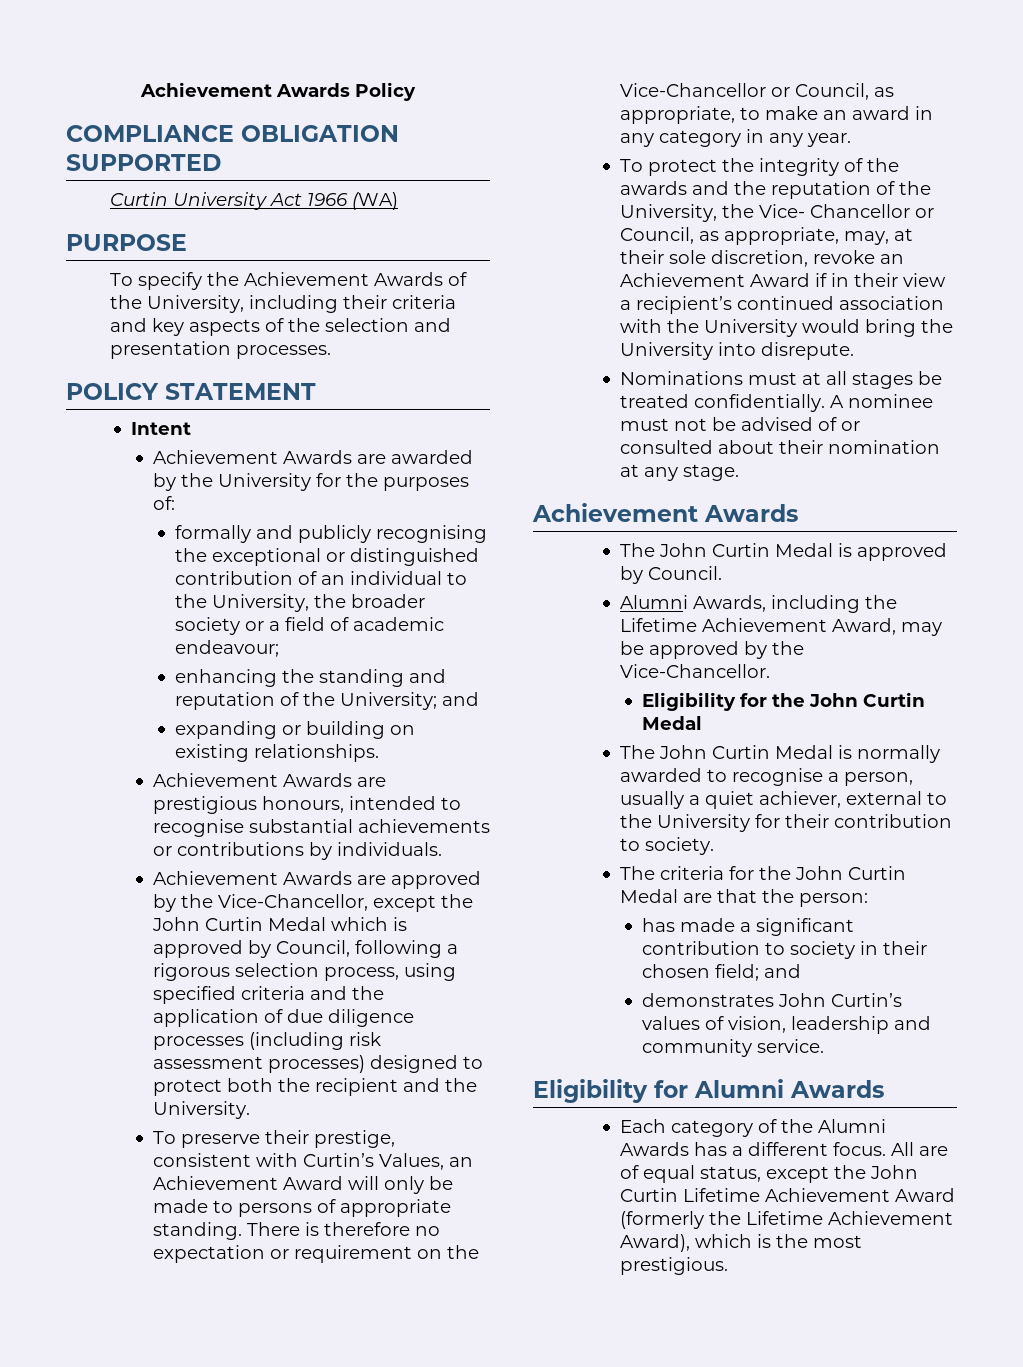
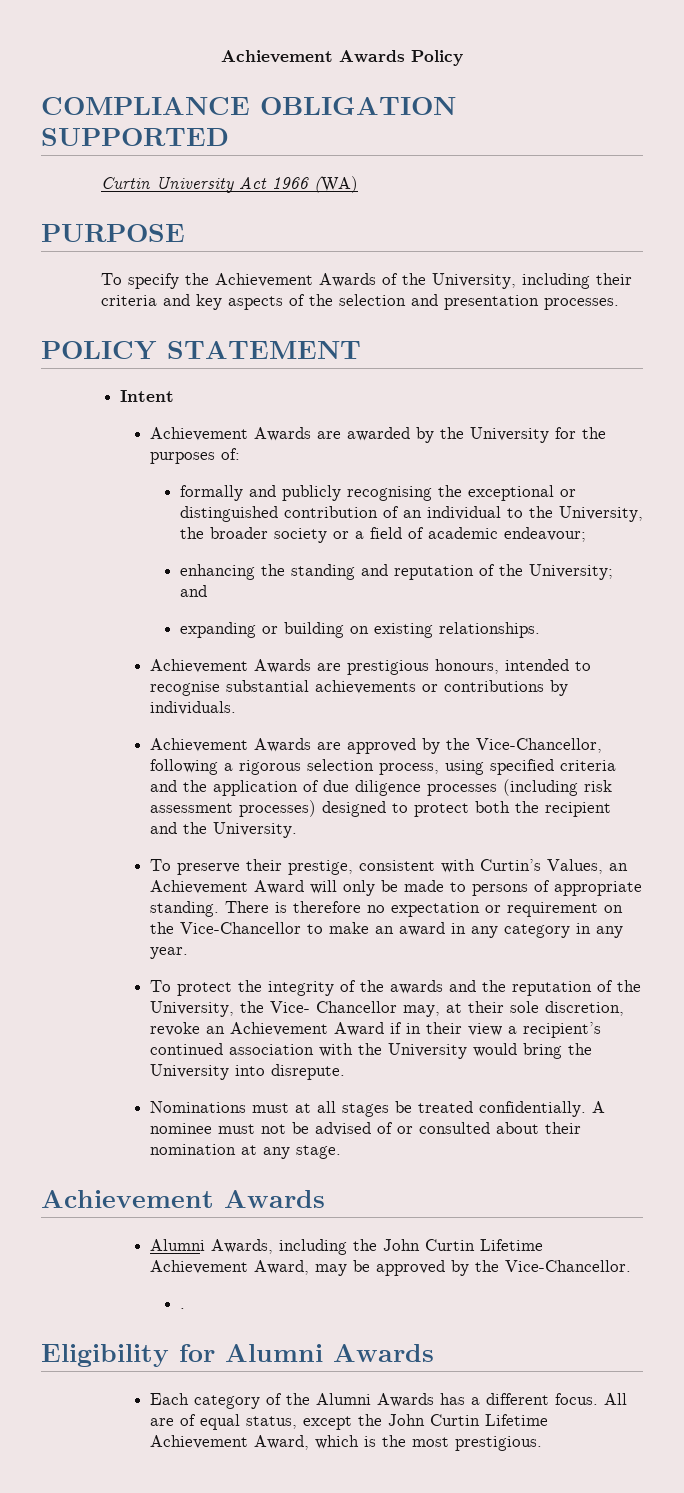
[372,894,473,912] [151,917,407,931] [152,940,350,958] except the John Curtin Medal which is approved by Council, -> (602, 745) none
[770,83,894,100] [619,106,735,124] or Council, as appropriate, -> (301, 928) none
[914,208,934,218] [619,227,839,245] or Council, as appropriate, -> (397, 1007) none
[619,543,947,561] [619,566,722,584] // The John Curtin Medal is approved by Council. -> (325, 1199) none
(897, 602) none -> [382,1239,475,1251] John Curtin
[641,692,925,711] [641,716,702,730] [619,745,940,763] [619,768,913,786] [619,791,947,809] [619,814,952,832] [619,837,714,855] [619,866,906,880] [619,889,868,907] [641,918,854,936] [641,941,927,959] [641,964,801,981] [641,993,902,1007] [641,1016,931,1034] [641,1039,824,1057] Eligibility for the John Curtin Medal // The John Curtin Medal is normally awarded to recognise a person, usually a quiet achiever, external to the University for their contribution to society. // The criteria for the John Curtin Medal are that the person: // has made a significant contribution to society in their chosen field; and // demonstrates John Curtin’s values of vision, leadership and community service. -> [179,1308,185,1309] .
[894,1188,955,1202] [619,1211,953,1229] [619,1234,690,1252] Award (formerly the Lifetime Achievement Award), -> [253,1435,309,1450] Award,

